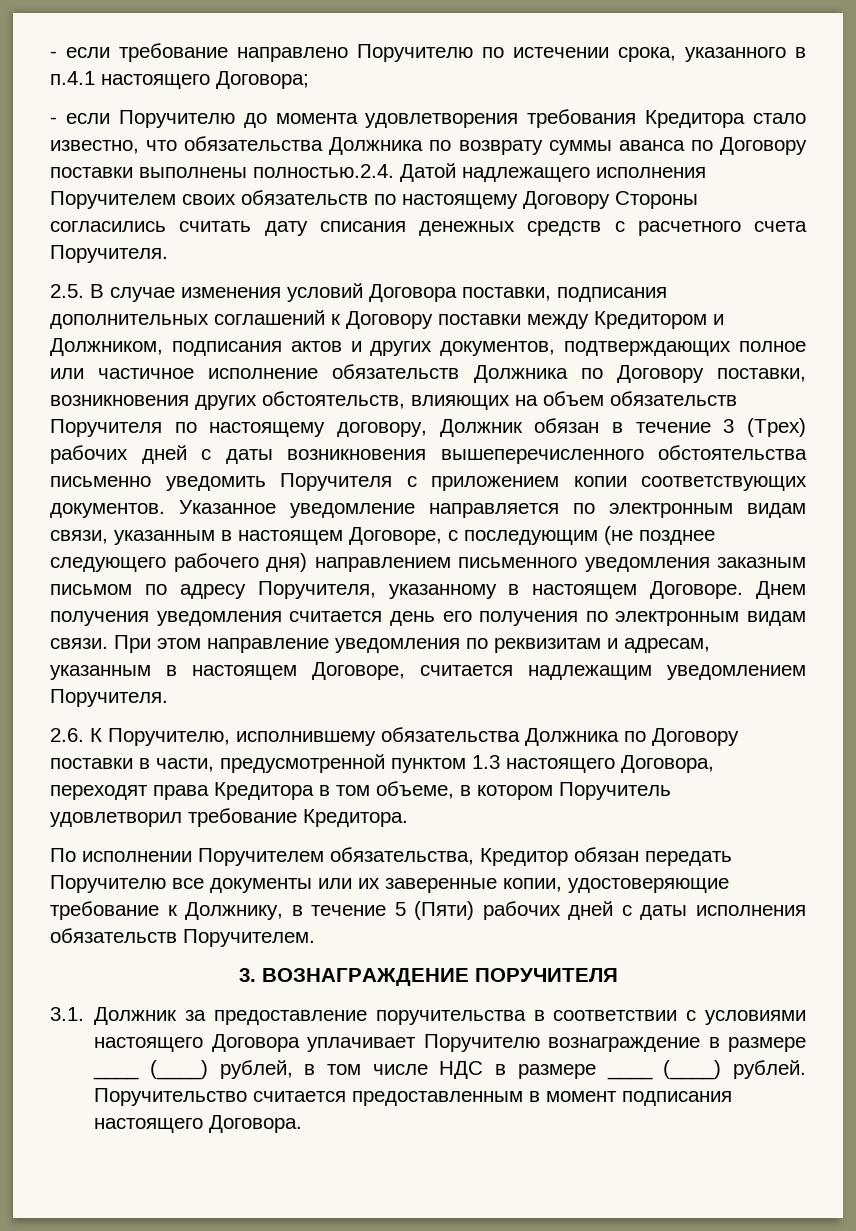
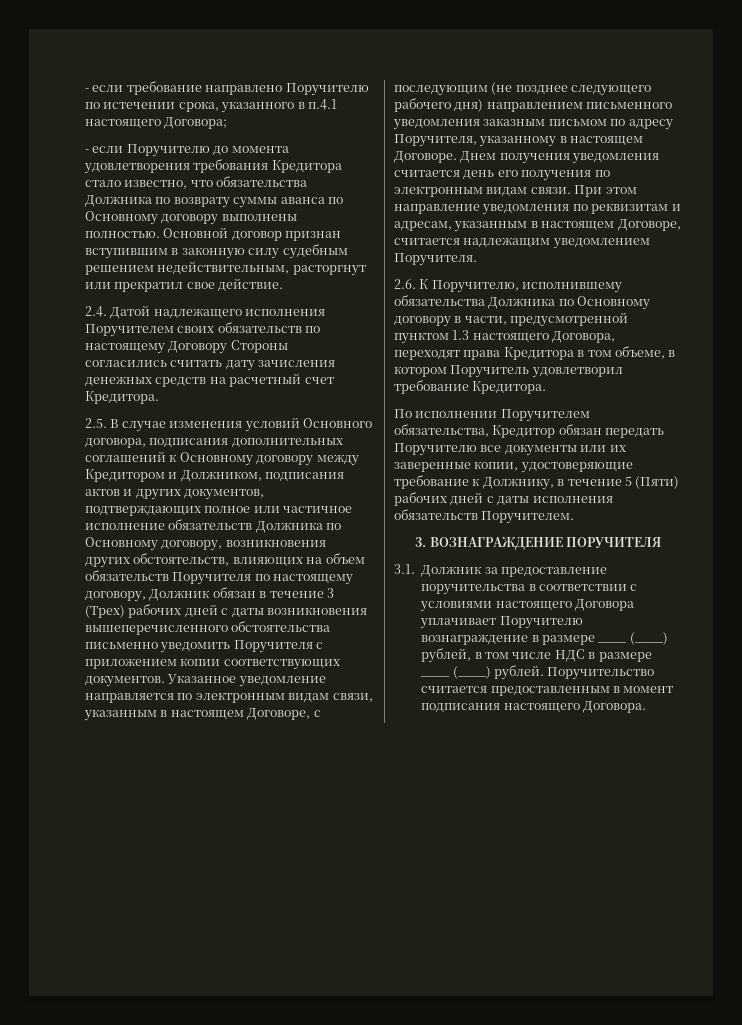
[719,137,807,155] [50,164,394,178] Договору поставки выполнены полностью.2.4. -> [85,211,297,225] [85,227,342,241] [85,244,348,259] [85,261,366,276] [85,278,284,292] [85,306,107,317] Основному договору выполнены полностью. Основной договор признан вступившим в законную силу судебным решением недействительным, расторгнут или прекратил свое действие. // 2.4.
[319,221,406,232] списания -> [258,360,336,367] зачисления
[614,221,807,236] [50,245,168,263] с расчетного счета Поручителя. -> [209,373,334,387] [85,391,159,404] на расчетный счет Кредитора.
[369,284,551,302] Договора поставки, -> [302,418,372,428] [85,438,146,448] Основного договора,
[346,311,521,329] Договору поставки -> [179,452,314,466] Основному договору
[616,365,806,383] Договору поставки, -> [85,537,223,551] Основному договору,
[652,728,739,746] [50,758,133,769] Договору поставки -> [577,296,651,310] [394,316,451,327] Основному договору

